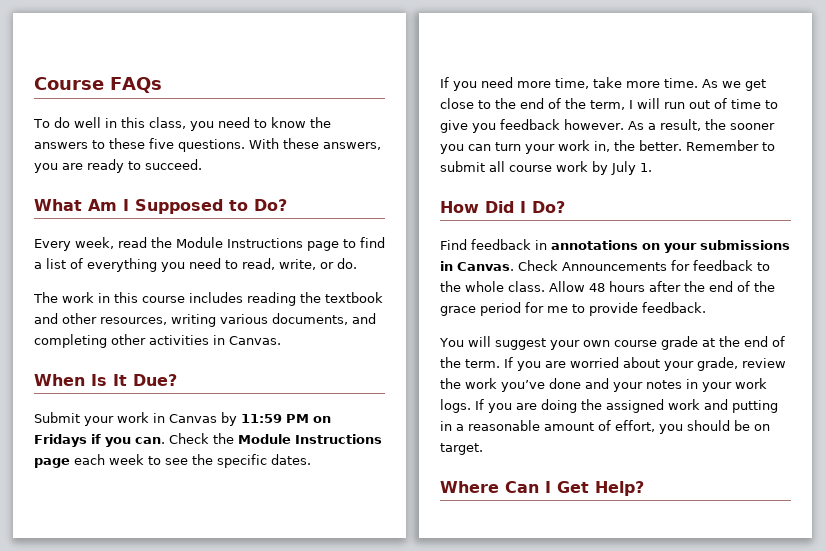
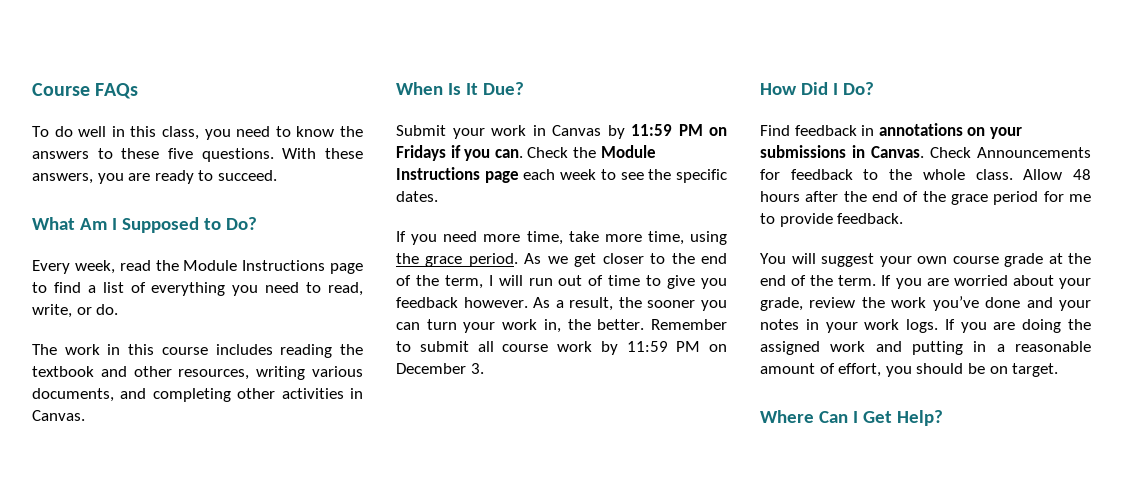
[664,78,698,88] time. -> [647,231,727,245] [396,253,518,267] time, using the grace period.
[440,98,474,109] close -> [602,253,644,264] closer
[611,161,652,175] July 1. -> [626,341,727,352] [396,363,484,374] 11:59 PM on December 3.

